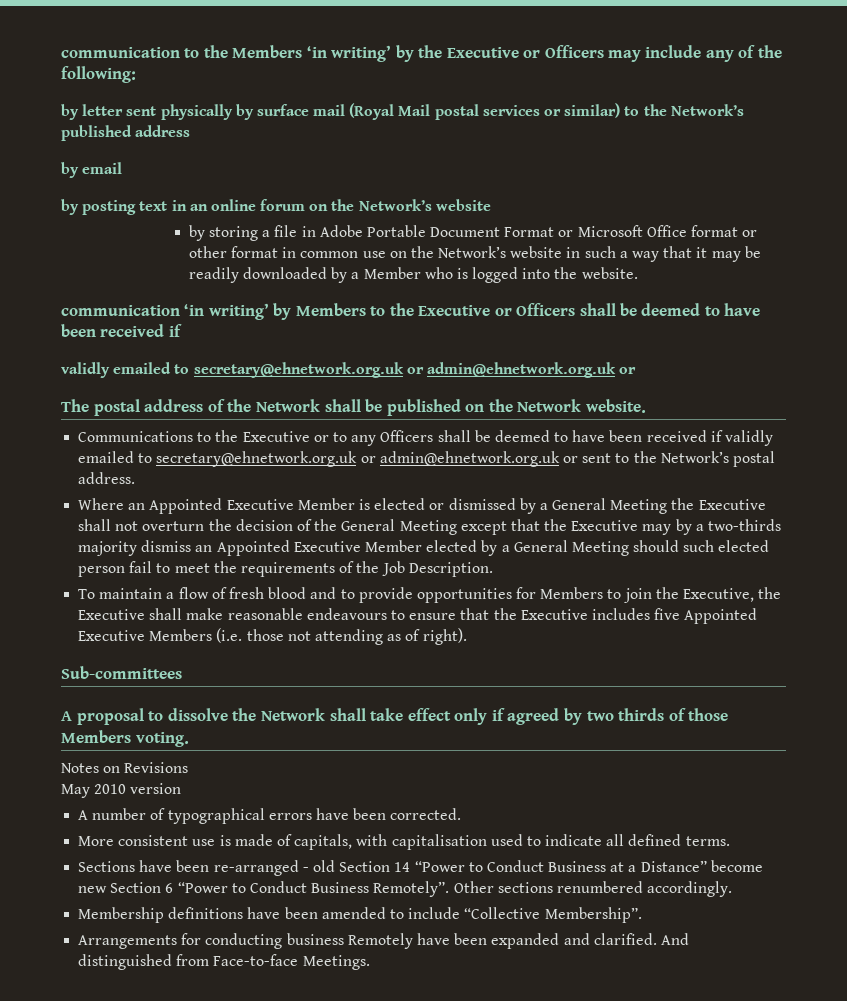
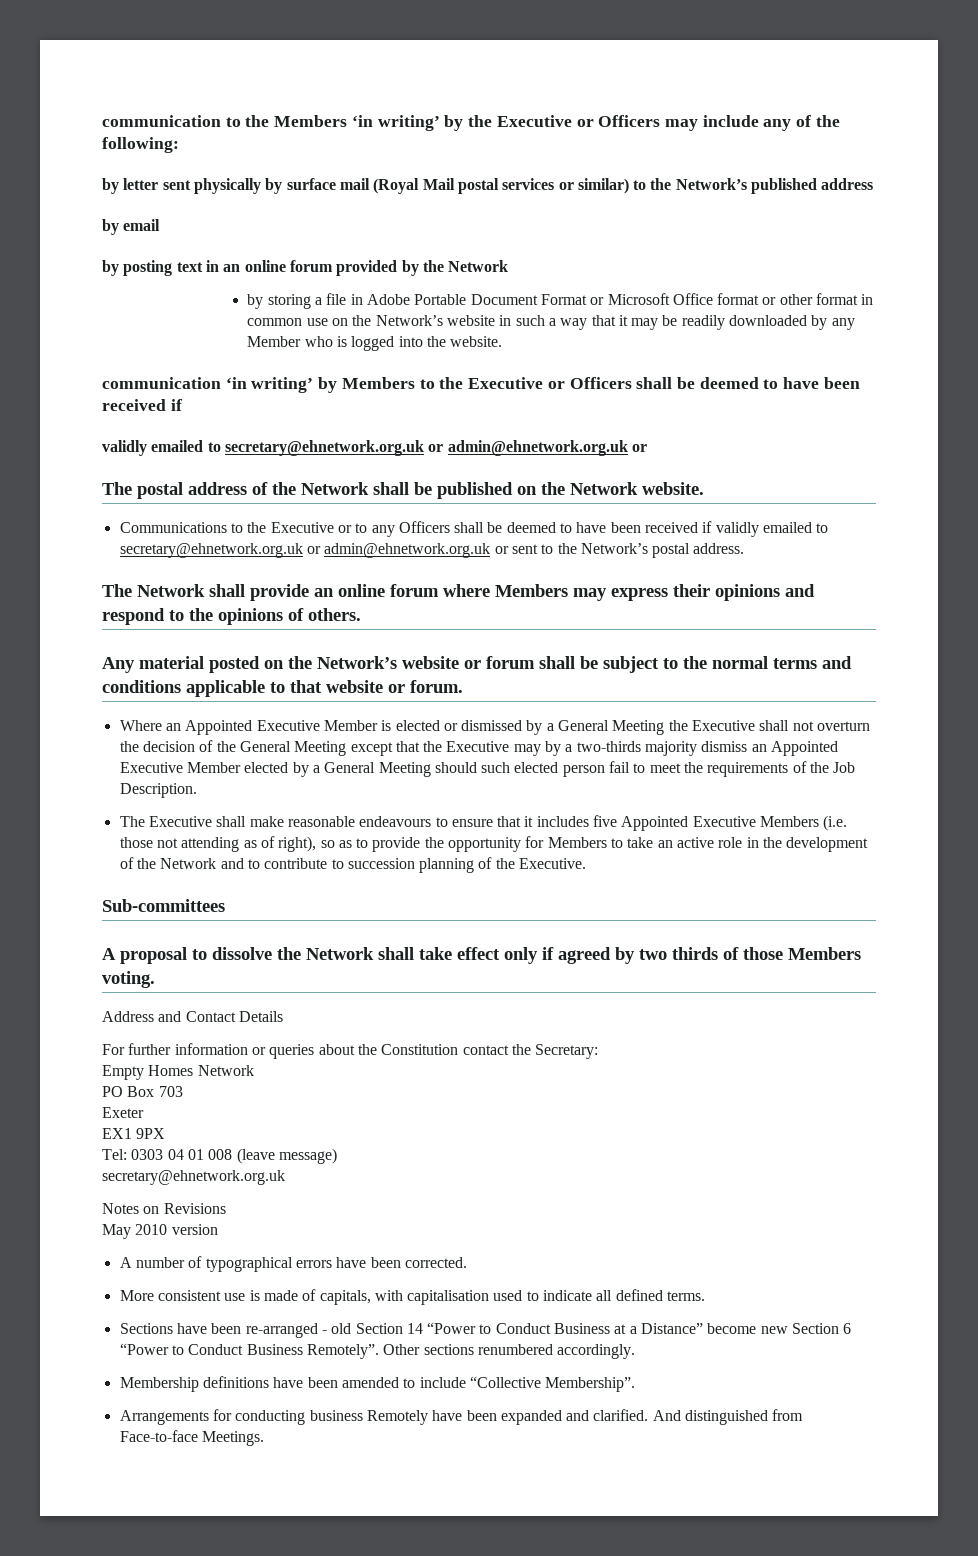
[309,199,491,211] on the Network’s website -> [336,260,509,276] provided by the Network
[351,272,360,279] a -> [831,318,855,330] any
(136, 478) none -> [102,584,815,601] [102,608,361,625] [102,656,852,673] [102,680,463,697] // The Network shall provide an online forum where Members may express their opinions and respond to the opinions of others. // Any material posted on the Network’s website or forum shall be subject to the normal terms and conditions applicable to that website or forum.
[78,587,782,603] To maintain a flow of fresh blood and to provide opportunities for Members to join the Executive, the -> [119,816,145,827] The
[493,608,588,620] the Executive -> [524,816,534,827] it
[422,628,467,645] right). -> [278,836,869,852] [119,857,587,873] right), so as to provide the opportunity for Members to take an active role in the development of the Network and to contribute to succession planning of the Executive.
(189, 739) none -> [102,1011,283,1022] [102,1043,599,1059] [102,1065,254,1080] [102,1086,183,1097] [102,1107,144,1118] [102,1128,166,1139] [102,1148,337,1164] [102,1170,285,1185] // Address and Contact Details // For further information or queries about the Constitution contact the Secretary: // Empty Homes Network // PO Box 703 // Exeter // EX1 9PX // Tel: 0303 04 01 008 (leave message) // secretary@ehnetwork.org.uk

